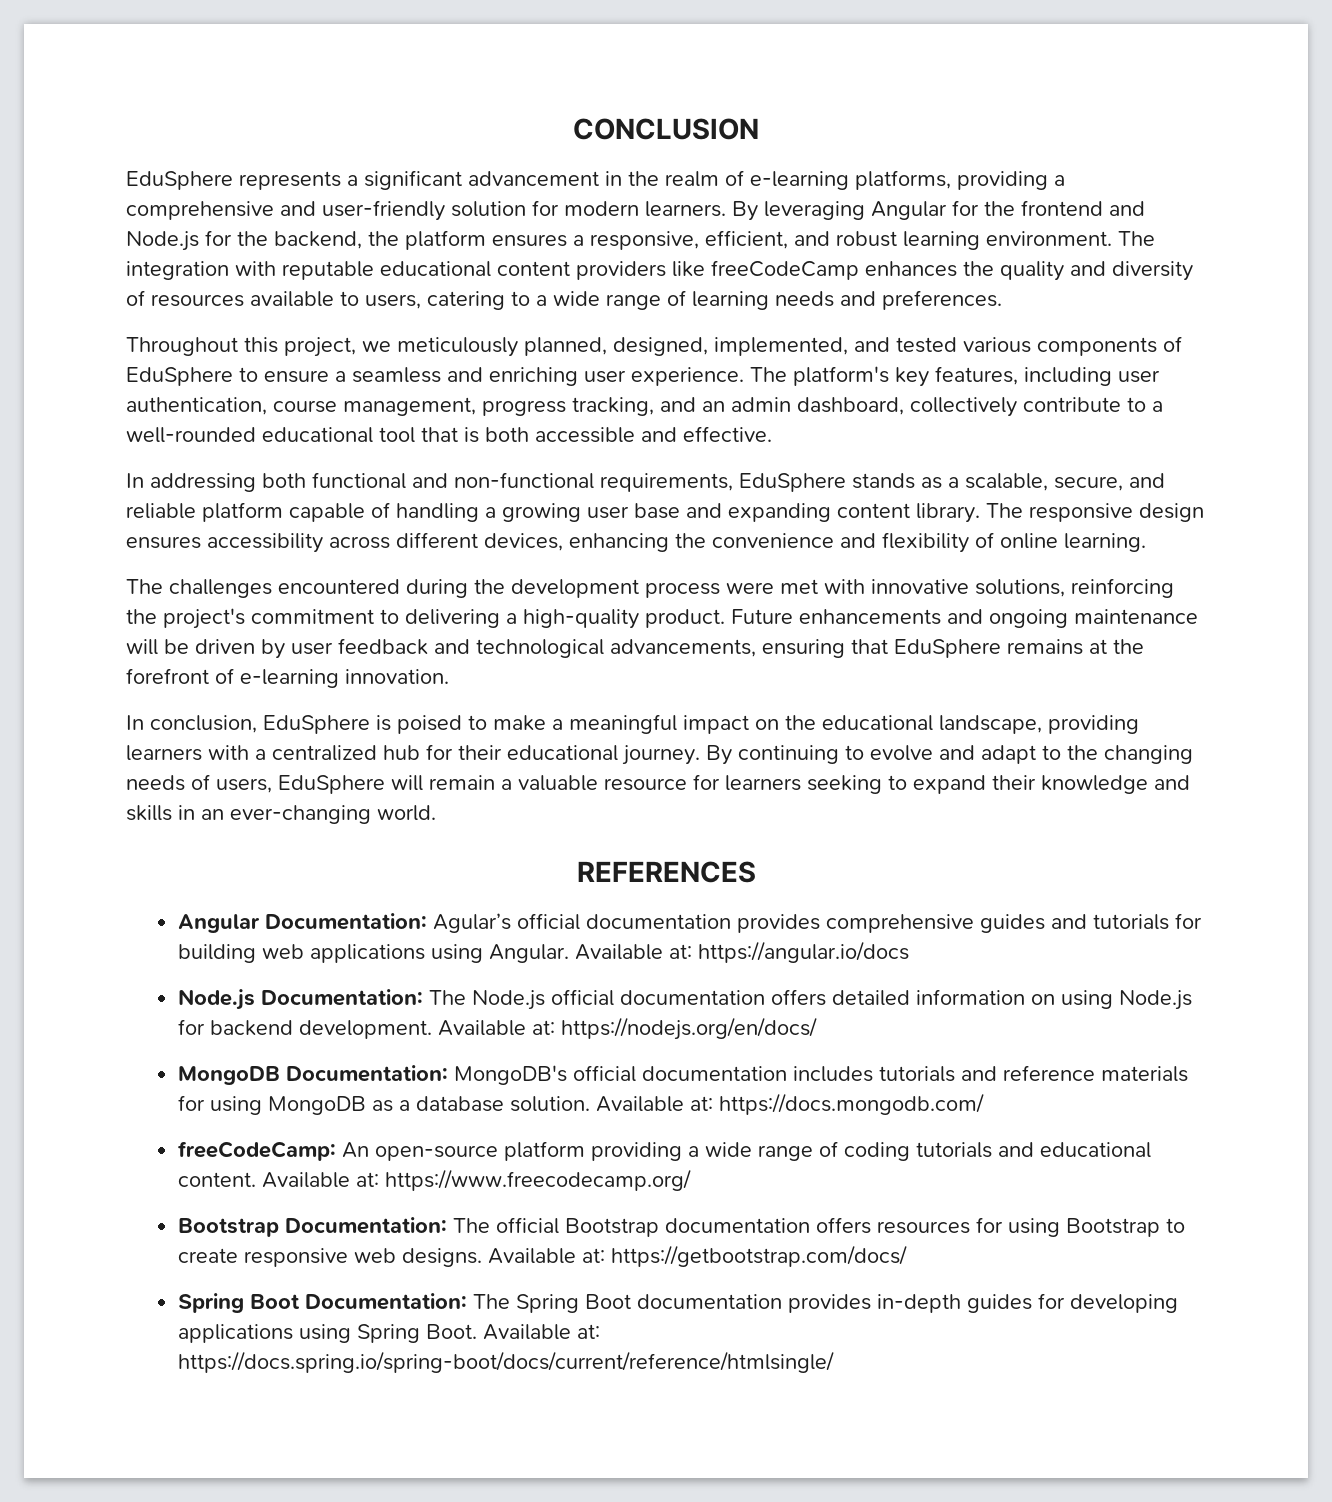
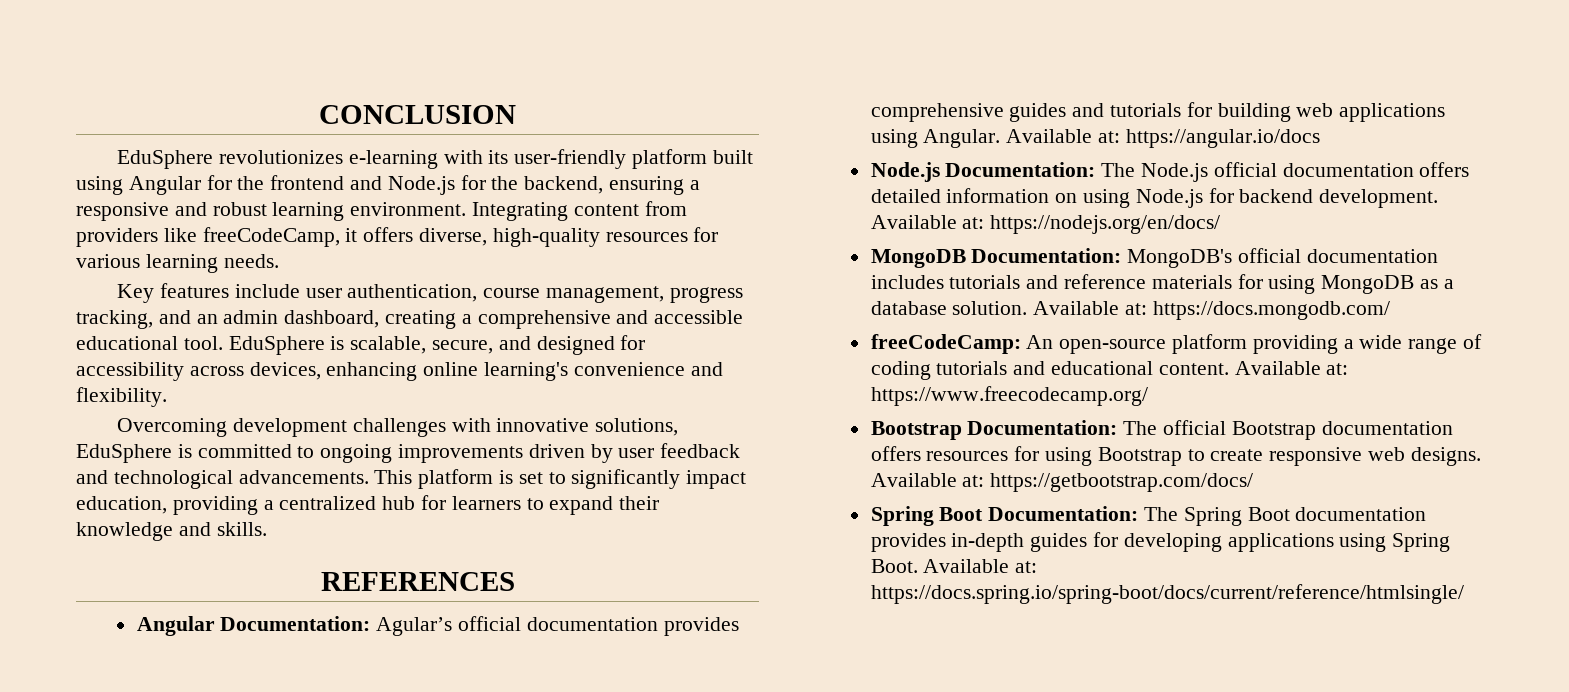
[239,170,1065,190] [126,200,865,221] represents a significant advancement in the realm of e-learning platforms, providing a comprehensive and user-friendly solution for modern learners. By leveraging -> [218,149,753,169] [76,176,123,195] revolutionizes e-learning with its user-friendly platform built using
[368,230,1155,250] [126,260,1193,281] [126,290,1002,310] [126,336,1182,357] [126,366,1112,387] the platform ensures a responsive, efficient, and robust learning environment. The integration with reputable educational content providers like freeCodeCamp enhances the quality and diversity of resources available to users, catering to a wide range of learning needs and preferences. // Throughout this project, we meticulously planned, designed, implemented, and tested various components of EduSphere to ensure a seamless and enriching user experience. The platform's key features, including -> [609,176,700,195] [76,201,687,221] [76,227,719,247] [76,254,279,273] [117,283,300,303] ensuring a responsive and robust learning environment. Integrating content from providers like freeCodeCamp, it offers diverse, high-quality resources for various learning needs. // Key features include
[910,397,1163,417] [126,426,772,443] [126,472,1165,492] [126,502,1204,523] [126,536,201,549] collectively contribute to a well-rounded educational tool that is both accessible and effective. // In addressing both functional and non-functional requirements, EduSphere stands as a scalable, secure, and reliable platform capable of handling a growing user base and expanding content library. The responsive design ensures -> [385,310,744,329] [76,335,646,355] creating a comprehensive and accessible educational tool. EduSphere is scalable, secure, and designed for
[396,532,478,548] different -> (244, 371) none
[675,532,1146,553] [126,578,1174,598] [126,608,1198,629] [126,639,189,655] the convenience and flexibility of online learning. // The challenges encountered during the development process were met with innovative solutions, reinforcing the project's commitment to delivering a high-quality product. Future enhancements and ongoing maintenance will be -> [423,362,723,381] [76,387,167,407] [117,418,679,437] [76,444,524,463] online learning's convenience and flexibility. // Overcoming development challenges with innovative solutions, EduSphere is committed to ongoing improvements
[610,639,1144,658] [126,668,449,688] [126,714,1139,734] [126,744,1193,765] [126,774,882,794] advancements, ensuring that EduSphere remains at the forefront of e-learning innovation. // In conclusion, EduSphere is poised to make a meaningful impact on the educational landscape, providing learners with a centralized hub for their educational journey. By continuing to evolve and adapt to the changing needs of users, EduSphere will remain a valuable resource for learners seeking -> [238,469,747,489] [76,495,521,515] advancements. This platform is set to significantly impact education, providing a centralized hub for learners
[126,805,436,824] skills in an ever-changing world. -> [216,522,267,536] skills.

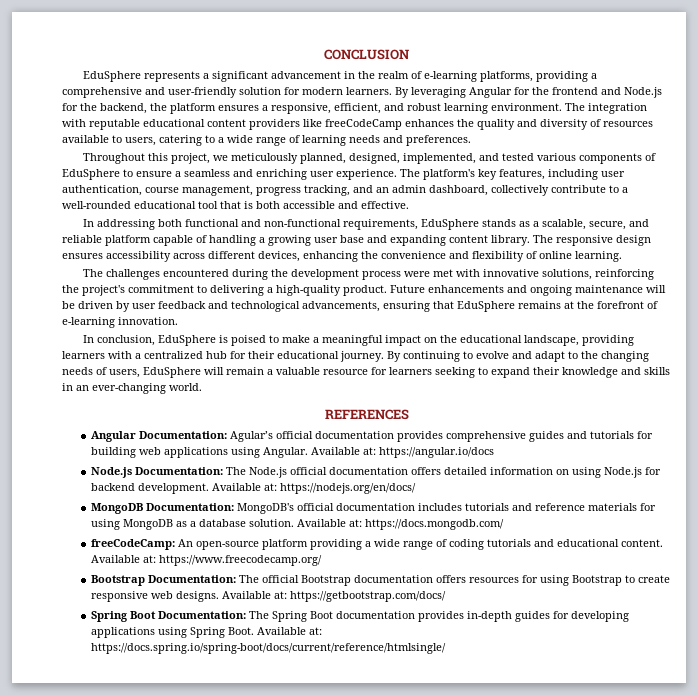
[218,149,753,169] [76,176,123,195] revolutionizes e-learning with its user-friendly platform built using -> [144,71,598,82] [62,87,466,98] represents a significant advancement in the realm of e-learning platforms, providing a comprehensive and user-friendly solution for modern learners. By leveraging
[609,176,700,195] [76,201,687,221] [76,227,719,247] [76,254,279,273] [117,283,300,303] ensuring a responsive and robust learning environment. Integrating content from providers like freeCodeCamp, it offers diverse, high-quality resources for various learning needs. // Key features include -> [150,103,647,114] [62,119,653,130] [62,135,471,146] [83,153,657,164] [62,169,598,180] the platform ensures a responsive, efficient, and robust learning environment. The integration with reputable educational content providers like freeCodeCamp enhances the quality and diversity of resources available to users, catering to a wide range of learning needs and preferences. // Throughout this project, we meticulously planned, designed, implemented, and tested various components of EduSphere to ensure a seamless and enriching user experience. The platform's key features, including
[385,310,744,329] [76,335,646,355] creating a comprehensive and accessible educational tool. EduSphere is scalable, secure, and designed for -> [491,185,628,196] [62,201,409,209] [83,219,650,230] [62,235,651,246] [62,253,103,259] collectively contribute to a well-rounded educational tool that is both accessible and effective. // In addressing both functional and non-functional requirements, EduSphere stands as a scalable, secure, and reliable platform capable of handling a growing user base and expanding content library. The responsive design ensures
(244, 371) none -> [208,251,255,259] different
[423,362,723,381] [76,387,167,407] [117,418,679,437] [76,444,524,463] online learning's convenience and flexibility. // Overcoming development challenges with innovative solutions, EduSphere is committed to ongoing improvements -> [361,251,622,262] [83,269,655,280] [62,285,666,296] [62,301,75,309] the convenience and flexibility of online learning. // The challenges encountered during the development process were met with innovative solutions, reinforcing the project's commitment to delivering a high-quality product. Future enhancements and ongoing maintenance will be
[238,469,747,489] [76,495,521,515] advancements. This platform is set to significantly impact education, providing a centralized hub for learners -> [302,301,658,312] [62,317,178,328] [83,335,635,346] [62,351,649,362] [62,367,475,378] advancements, ensuring that EduSphere remains at the forefront of e-learning innovation. // In conclusion, EduSphere is poised to make a meaningful impact on the educational landscape, providing learners with a centralized hub for their educational journey. By continuing to evolve and adapt to the changing needs of users, EduSphere will remain a valuable resource for learners seeking
[216,522,267,536] skills. -> [644,367,670,375] [62,383,202,394] skills in an ever-changing world.

